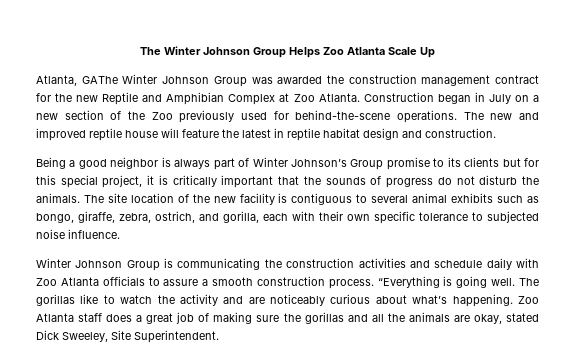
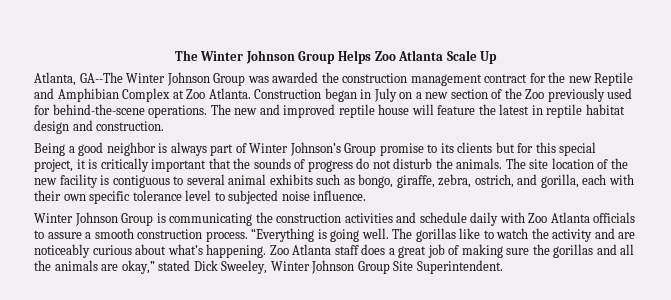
[81,76,118,84] GAThe -> [79,72,123,83] GA--The
(468, 216) none -> [185,190,212,201] level
[473,314,502,324] okay, -> [121,260,155,274] okay,”
(108, 337) none -> [270,260,390,274] Winter Johnson Group

